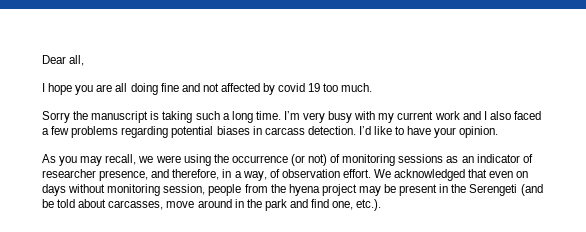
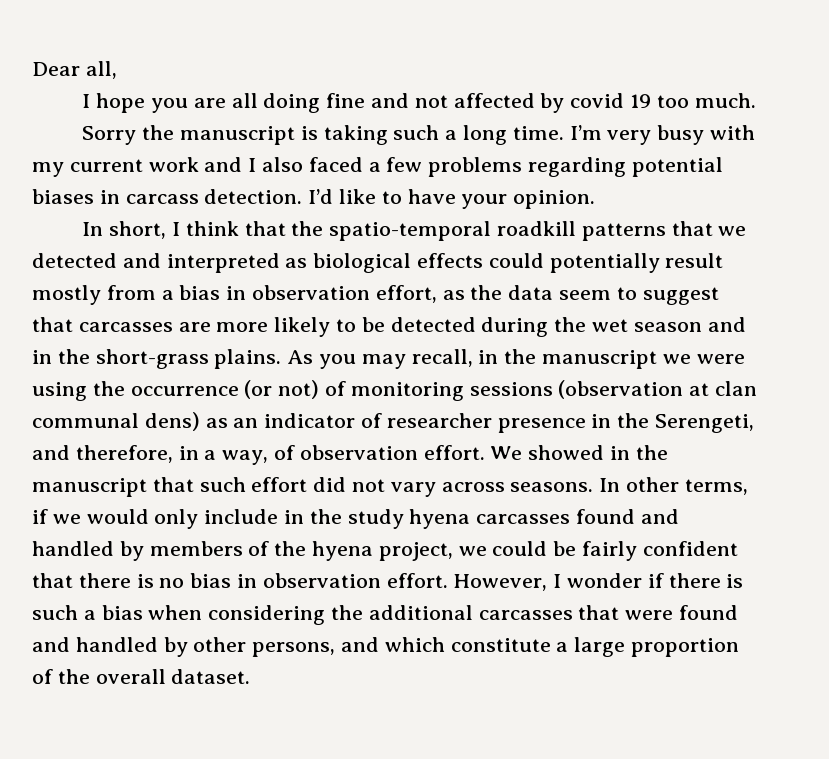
(499, 132) none -> [82,221,747,241] [32,253,724,273] [32,285,719,305] [32,317,746,337] [32,349,282,369] In short, I think that the spatio-temporal roadkill patterns that we detected and interpreted as biological effects could potentially result mostly from a bias in observation effort, as the data seem to suggest that carcasses are more likely to be detected during the wet season and in the short-grass plains.
(137, 159) none -> [478,349,658,369] in the manuscript
(444, 158) none -> [558,380,758,399] [32,412,200,431] (observation at clan communal dens)
[99,170,149,181] presence, -> [497,413,755,433] presence in the Serengeti,
[394,169,529,181] [42,184,543,196] [42,199,382,211] acknowledged that even on days without monitoring session, people from the hyena project may be present in the Serengeti (and be told about carcasses, move around in the park and find one, etc.). -> [528,445,668,460] [32,477,748,497] [32,509,679,529] [32,541,738,561] [32,573,744,591] [32,605,739,625] [32,637,740,657] [32,669,251,684] showed in the manuscript that such effort did not vary across seasons. In other terms, if we would only include in the study hyena carcasses found and handled by members of the hyena project, we could be fairly confident that there is no bias in observation effort. However, I wonder if there is such a bias when considering the additional carcasses that were found and handled by other persons, and which constitute a large proportion of the overall dataset.

